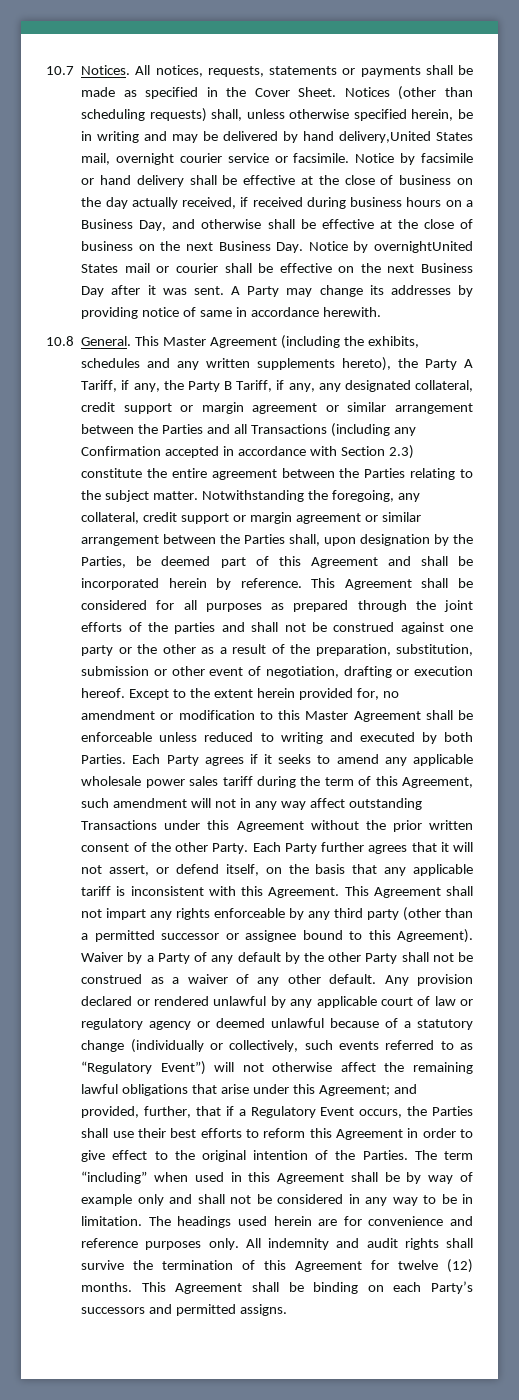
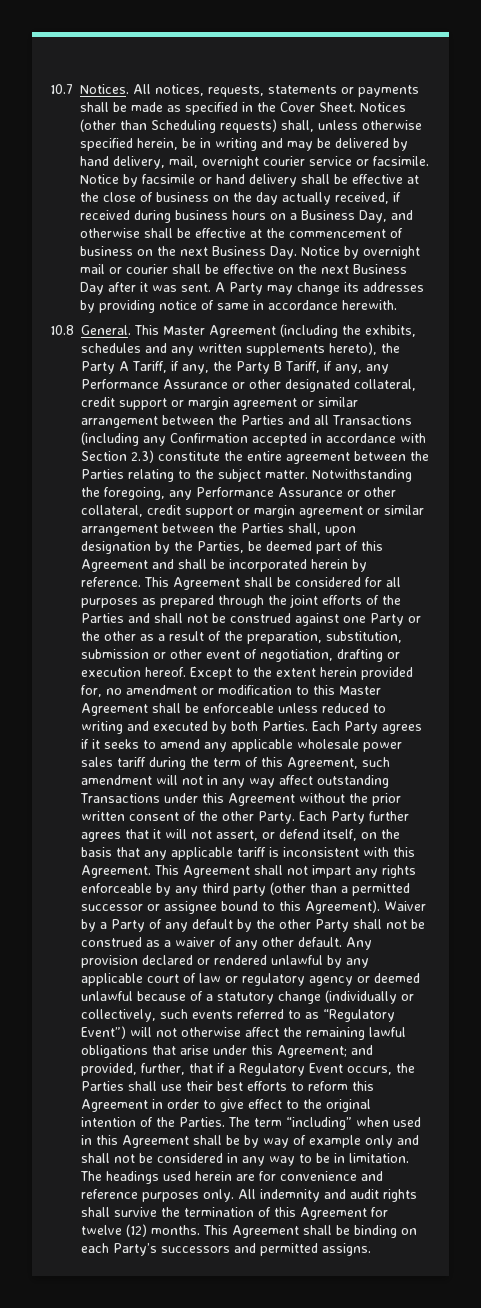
[81,109,146,121] scheduling -> [151,120,216,133] Scheduling
[339,131,473,143] delivery,United States -> [113,156,165,169] delivery,
[423,219,454,229] close -> [289,229,386,238] commencement
[374,241,473,253] [81,264,119,273] overnightUnited States -> [363,246,420,259] overnight
(341, 387) none -> [81,379,281,389] Performance Assurance or other
(420, 497) none -> [196,487,396,497] Performance Assurance or other
[174,622,216,634] parties -> [81,613,124,623] Parties
[81,645,114,656] party -> [370,613,404,626] Party

